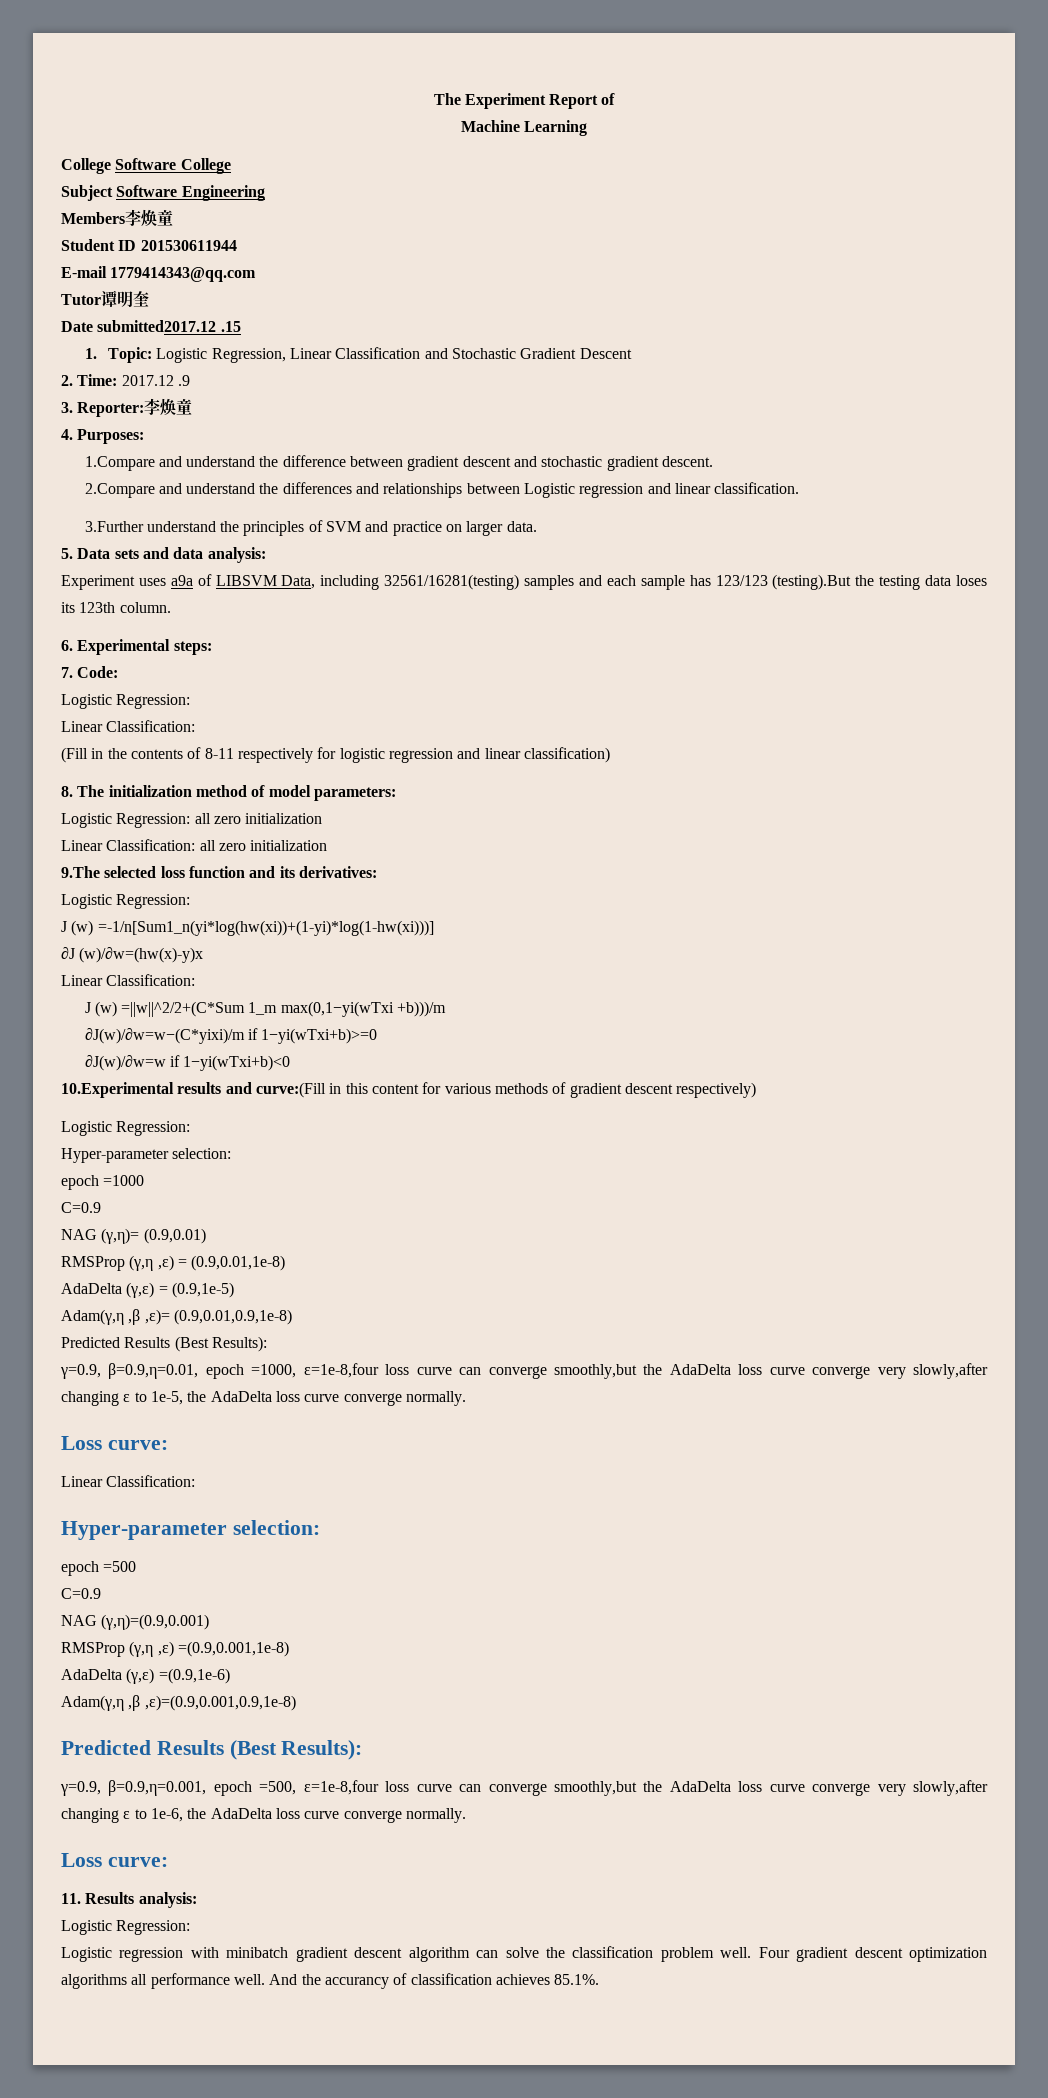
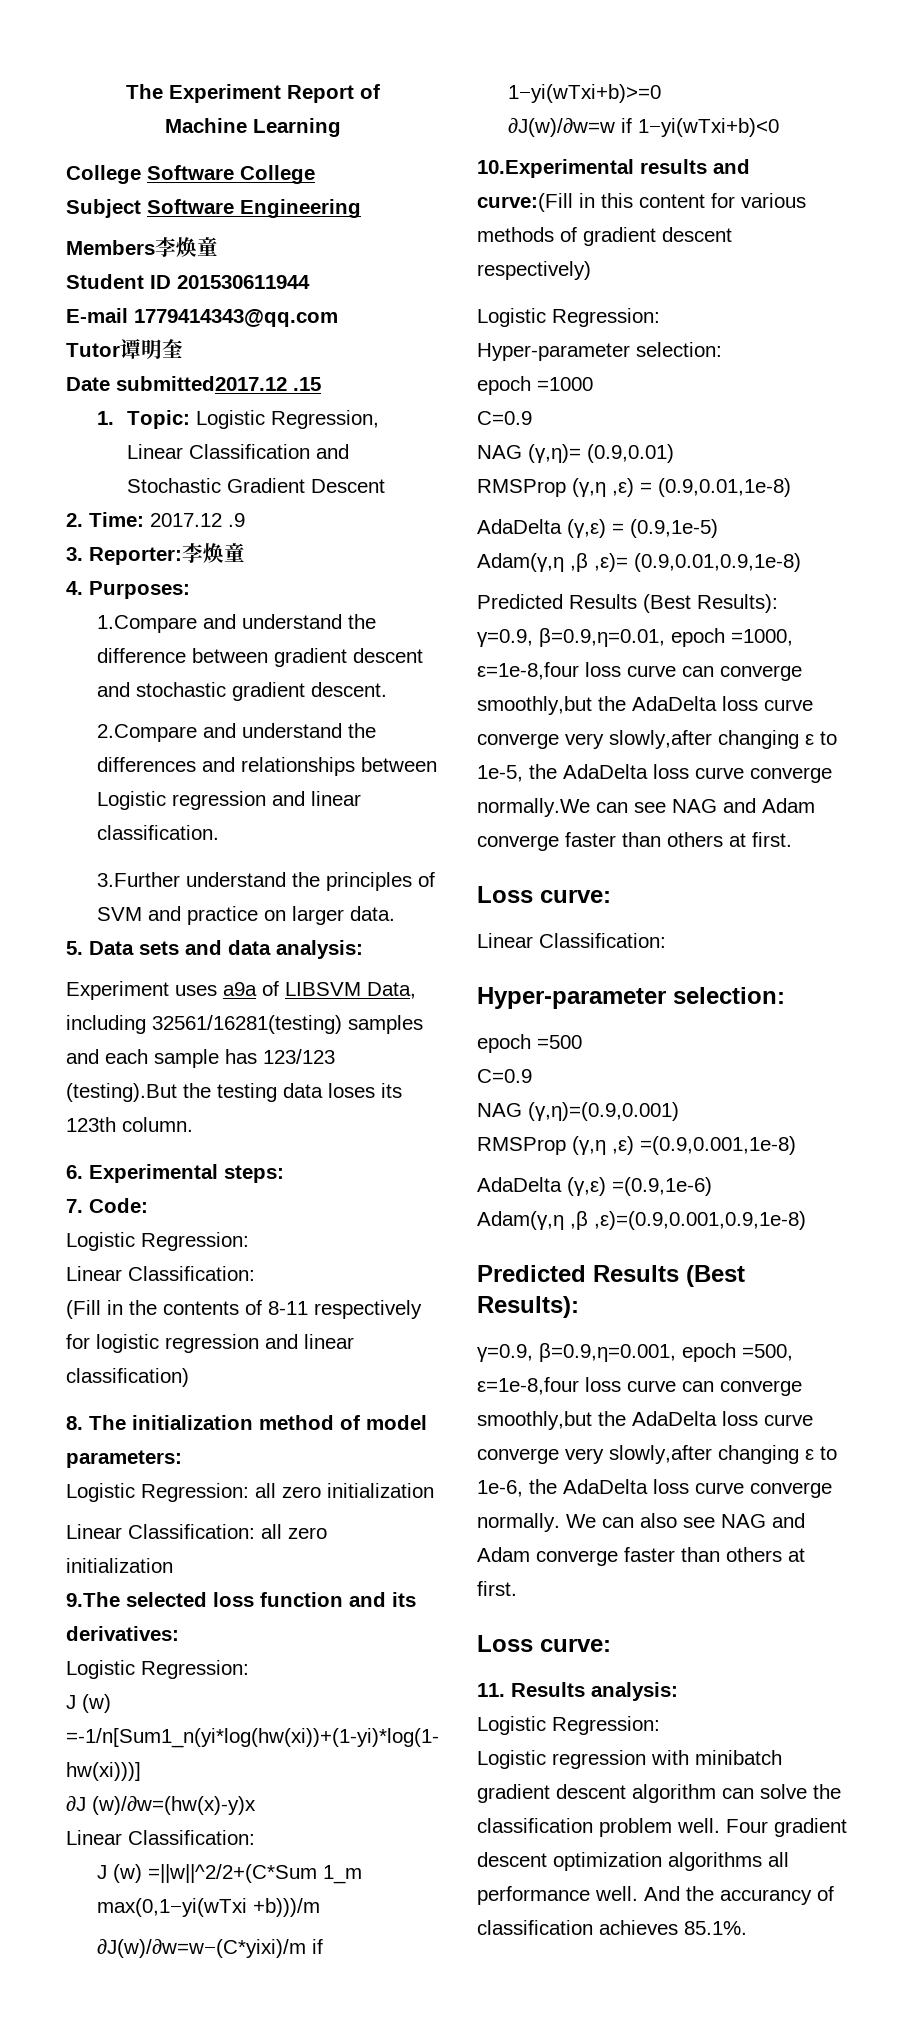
[405,1391,466,1406] normally. -> [477,798,815,817] [477,832,792,851] normally.We can see NAG and Adam converge faster than others at first.
(466, 1815) none -> [566,1513,805,1528] [477,1547,805,1566] [477,1581,517,1596] We can also see NAG and Adam converge faster than others at first.

